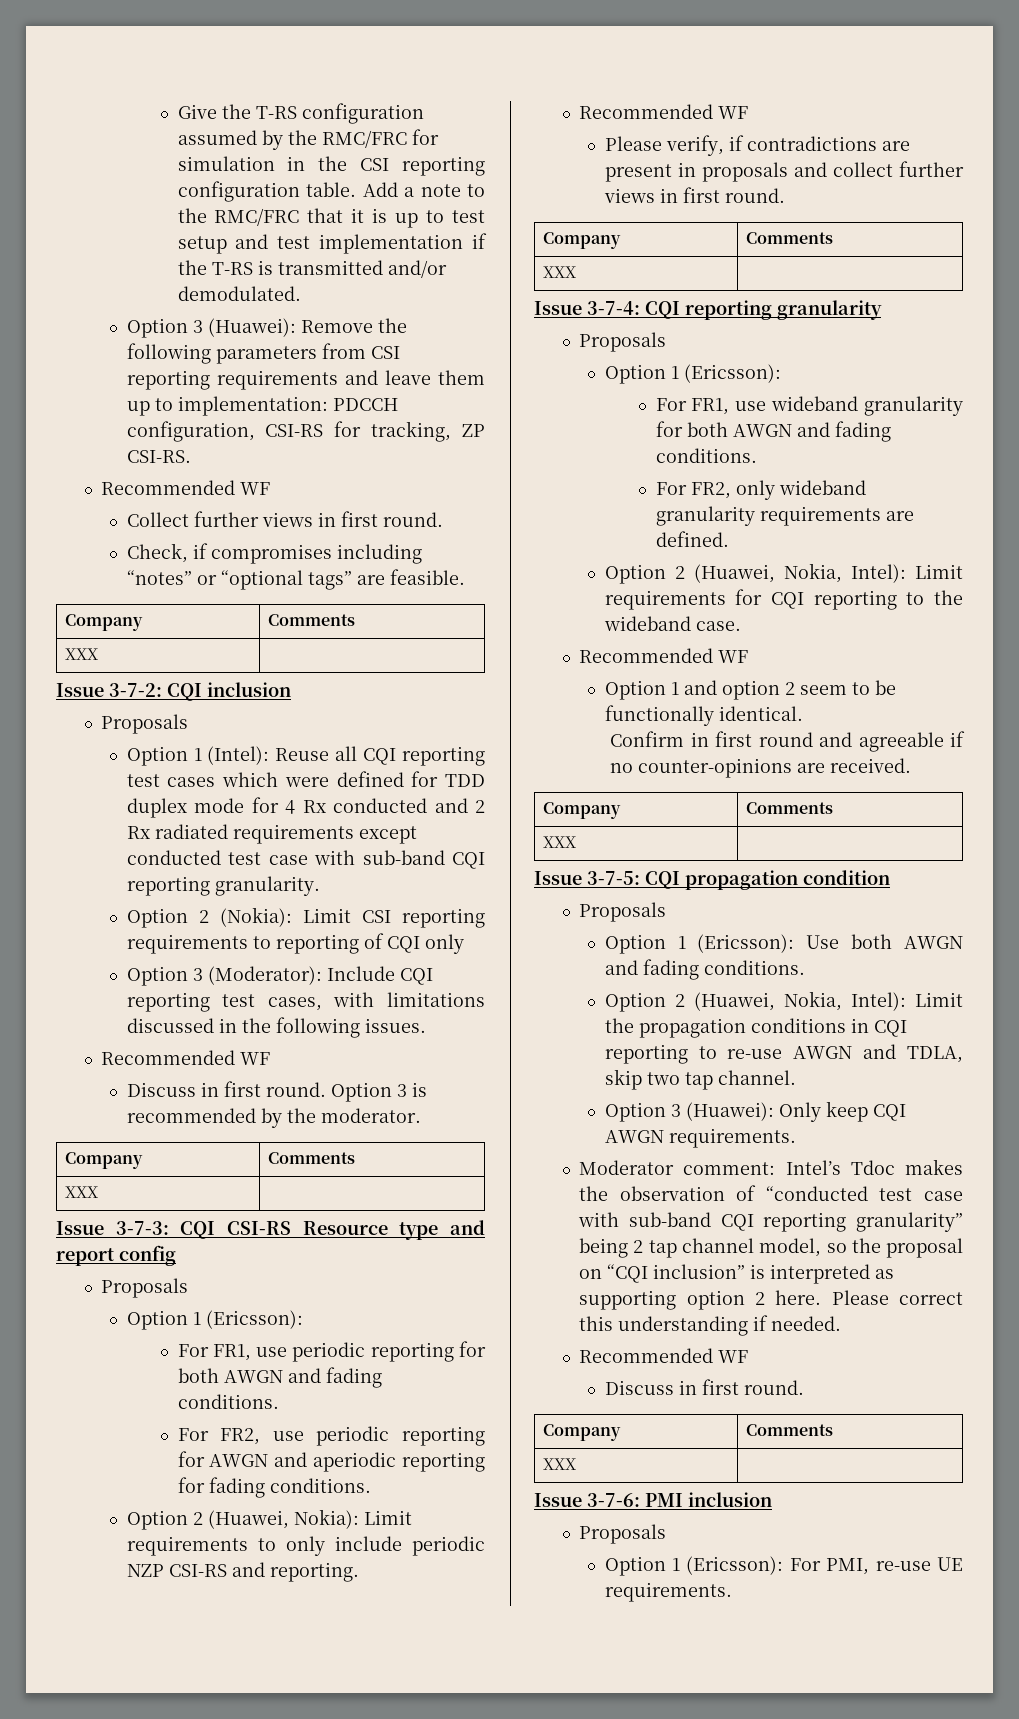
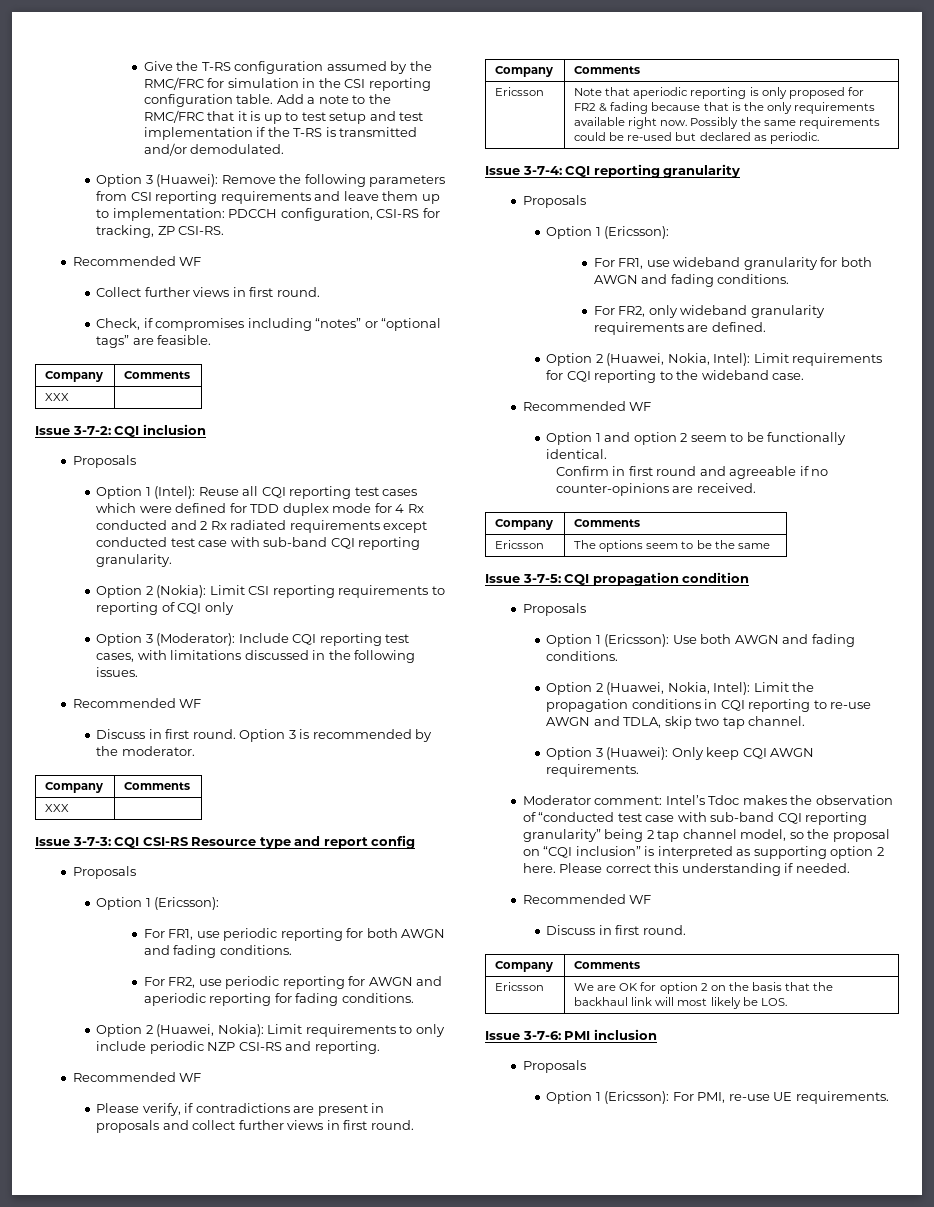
[542,266,576,278] XXX | -> [495,87,545,96] [574,87,864,99] [574,102,875,114] [574,117,880,129] [574,132,819,144] Ericsson | Note that aperiodic reporting is only proposed for FR2 & fading because that is the only requirements available right now. Possibly the same requirements could be re-used but declared as periodic.
[542,836,576,848] XXX | -> [495,540,545,549] [574,540,770,552] Ericsson | The options seem to be the same
[542,1458,576,1470] XXX | -> [495,982,545,991] [574,982,834,994] [574,997,787,1009] Ericsson | We are OK for option 2 on the basis that the backhaul link will most likely be LOS.

